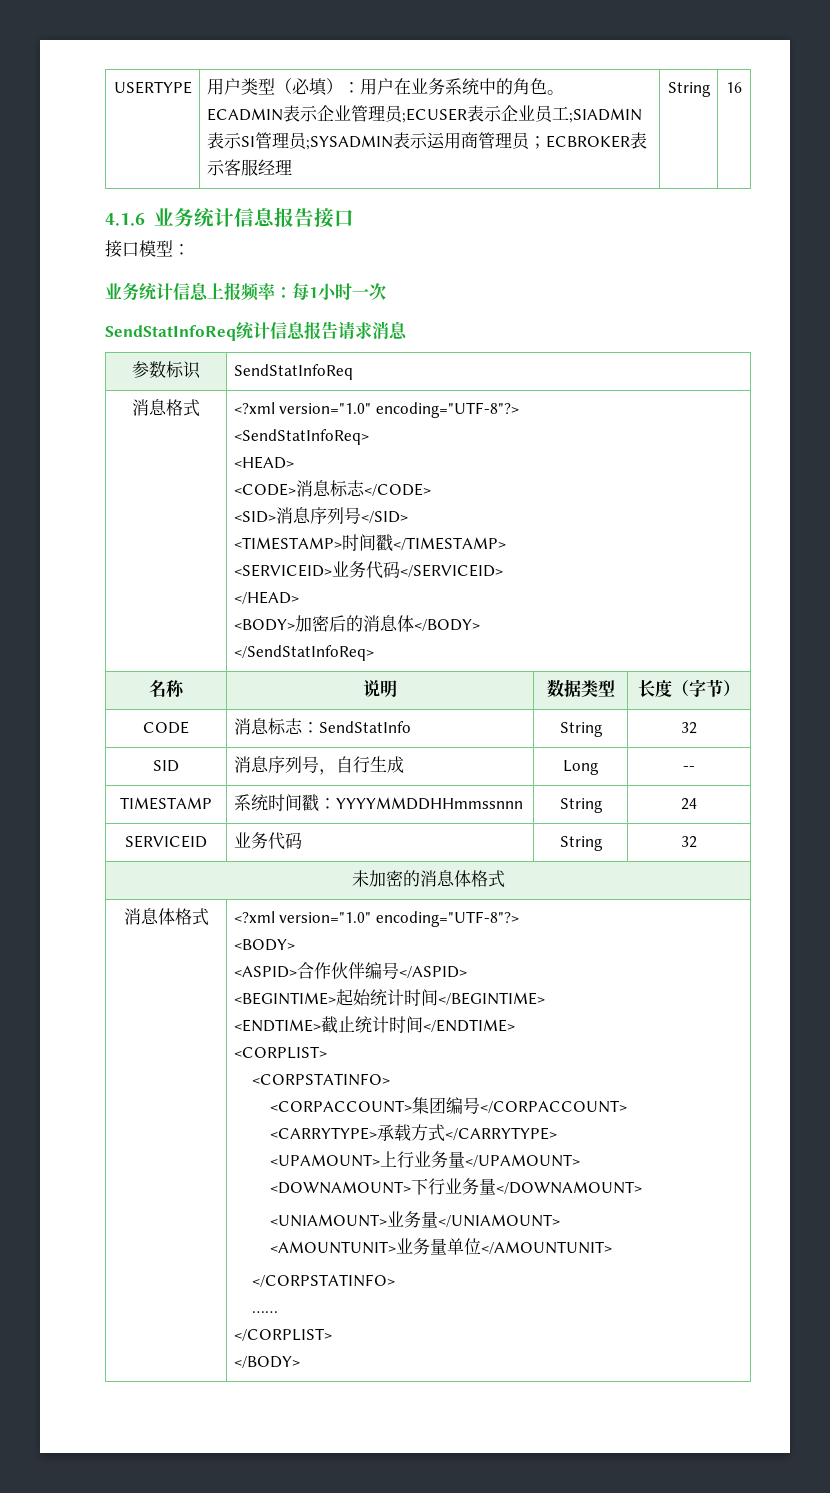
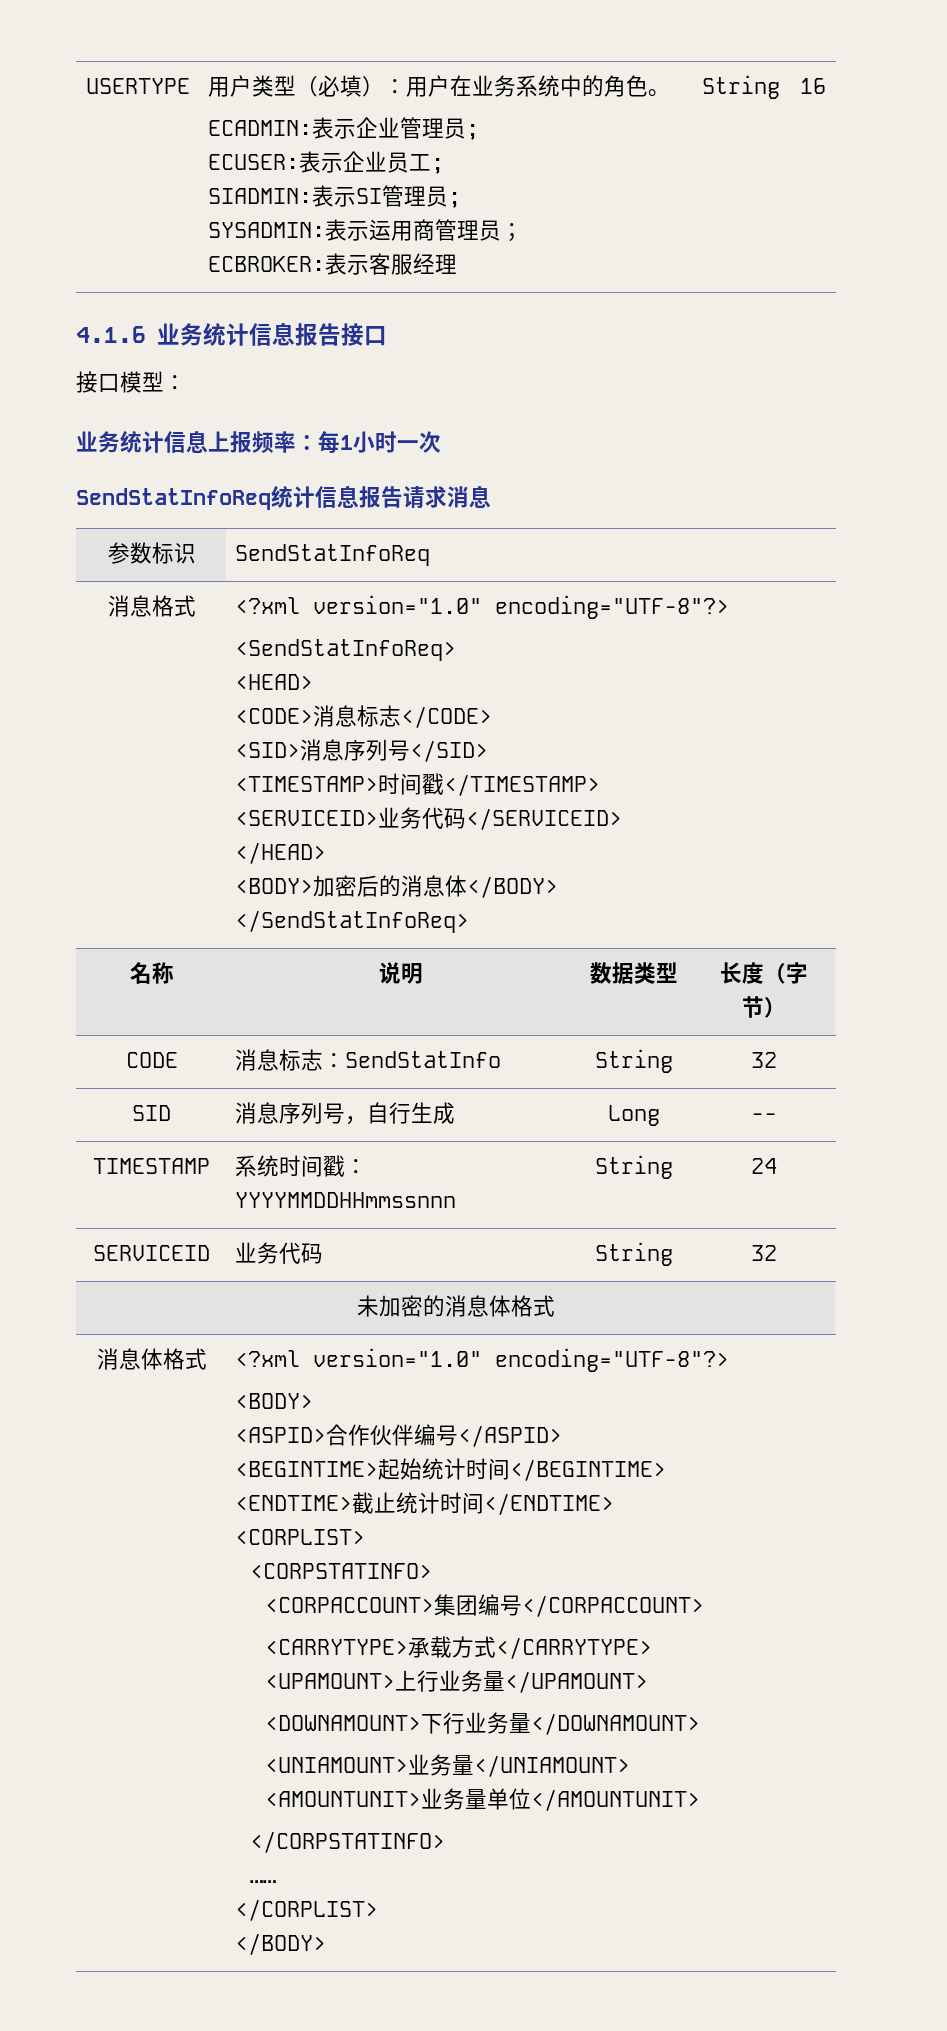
[206,108,283,121] ECADMIN -> [208,120,313,136] ECADMIN:
[401,108,467,123] ;ECUSER -> [466,124,480,140] [208,154,300,170] ; // ECUSER:
[568,108,642,123] ;SIADMIN -> [431,158,445,174] [208,188,313,204] ; // SIADMIN:
[305,135,393,150] ;SYSADMIN -> [448,192,462,208] [208,222,326,238] ; // SYSADMIN:
[545,135,630,148] ECBROKER -> [208,256,326,272] // ECBROKER:

